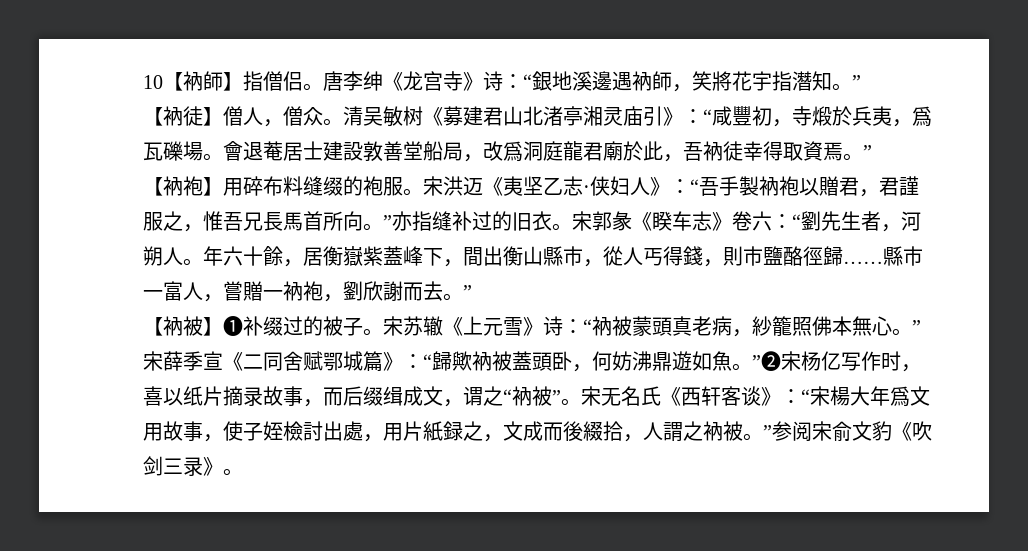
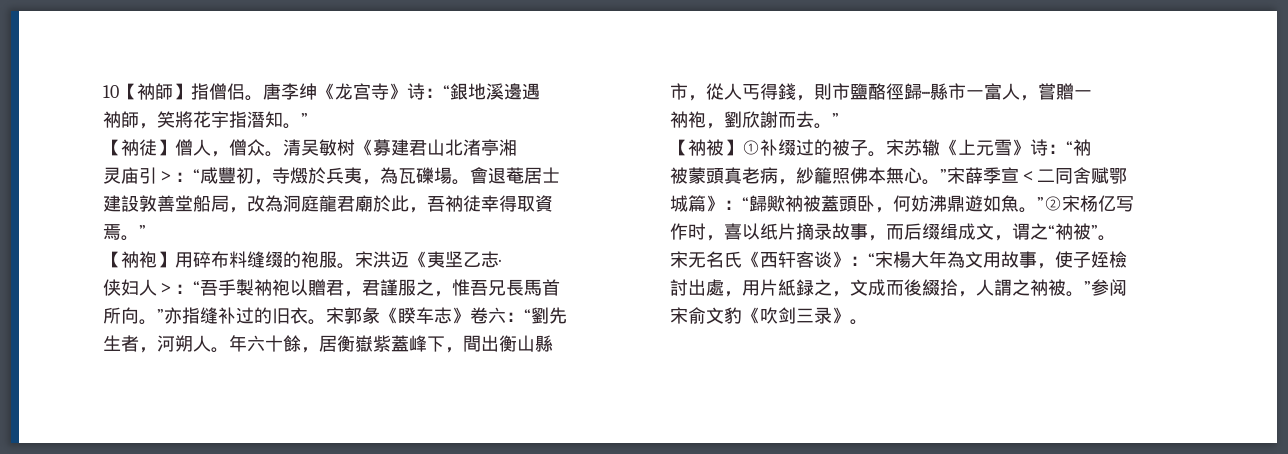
(632, 81) none -> (540, 91) //
[603,106,683,126] 灵庙引》 -> [103,167,175,184] // 灵庙引＞
[812,106,832,126] 煅 -> [290,167,308,184] 燬
[912,106,932,127] 爲 -> [380,167,398,184] 為
(323, 150) none -> (560, 175) //
[503,141,523,162] 爲 -> [265,195,283,212] 為
(823, 151) none -> (553, 203) //
[590,176,670,196] 侠妇人》 -> [103,279,175,296] // 侠妇人＞
(323, 221) none -> (560, 287) //
(841, 221) none -> (567, 315) //
(563, 256) none -> (553, 343) //
[843,261,883,264] …… -> [922,91,930,98] ····
(283, 294) none -> (1092, 94) //
[223,316,243,336] ❶ -> [742,140,760,155] ①
(612, 326) none -> (1091, 147) //
[223,352,243,371] 《 -> [1019,171,1037,182] ＜
(343, 361) none -> (1127, 176) //
[752,351,781,371] ”❷ -> [1037,196,1062,211] ”②
(861, 361) none -> (1134, 204) //
(581, 402) none -> (1116, 238) //
[890,386,910,407] 爲 -> [947,251,965,268] 為
(303, 431) none -> (1127, 259) //
(812, 431) none -> (1127, 287) //

